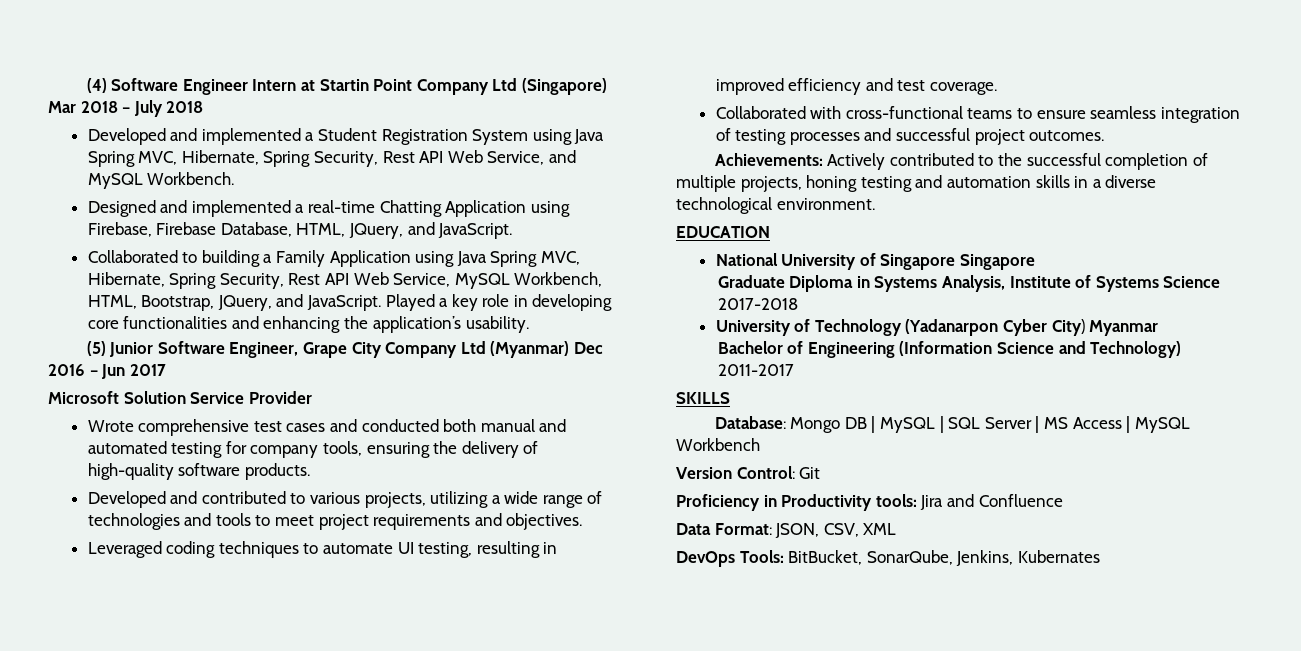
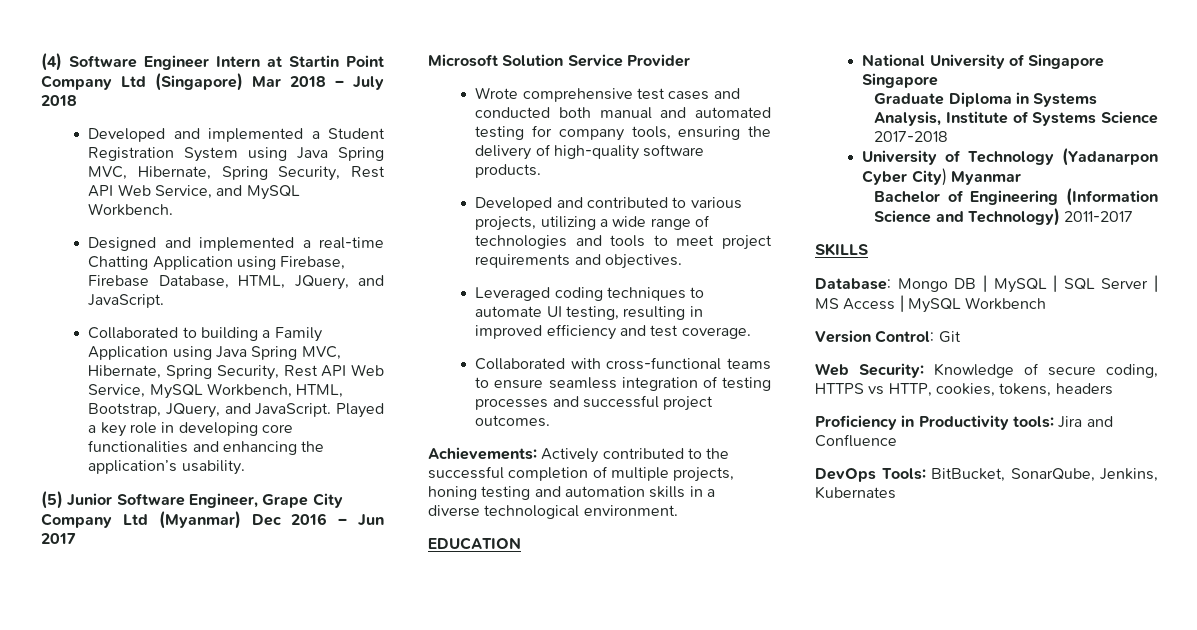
(821, 473) none -> [815,363,1158,378] [815,383,1113,397] // Web Security: Knowledge of secure coding, HTTPS vs HTTP, cookies, tokens, headers
[676,523,897,538] // Data Format: JSON, CSV, XML -> (897, 440) none

